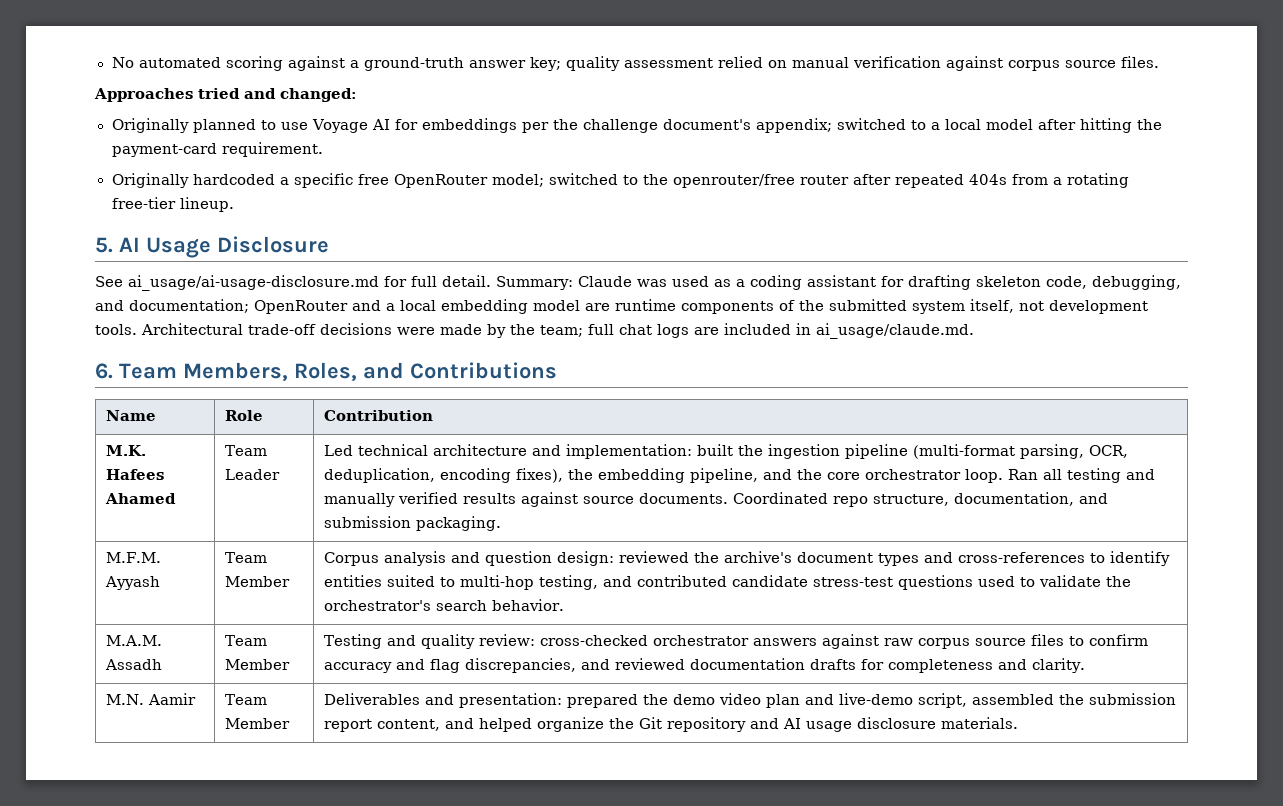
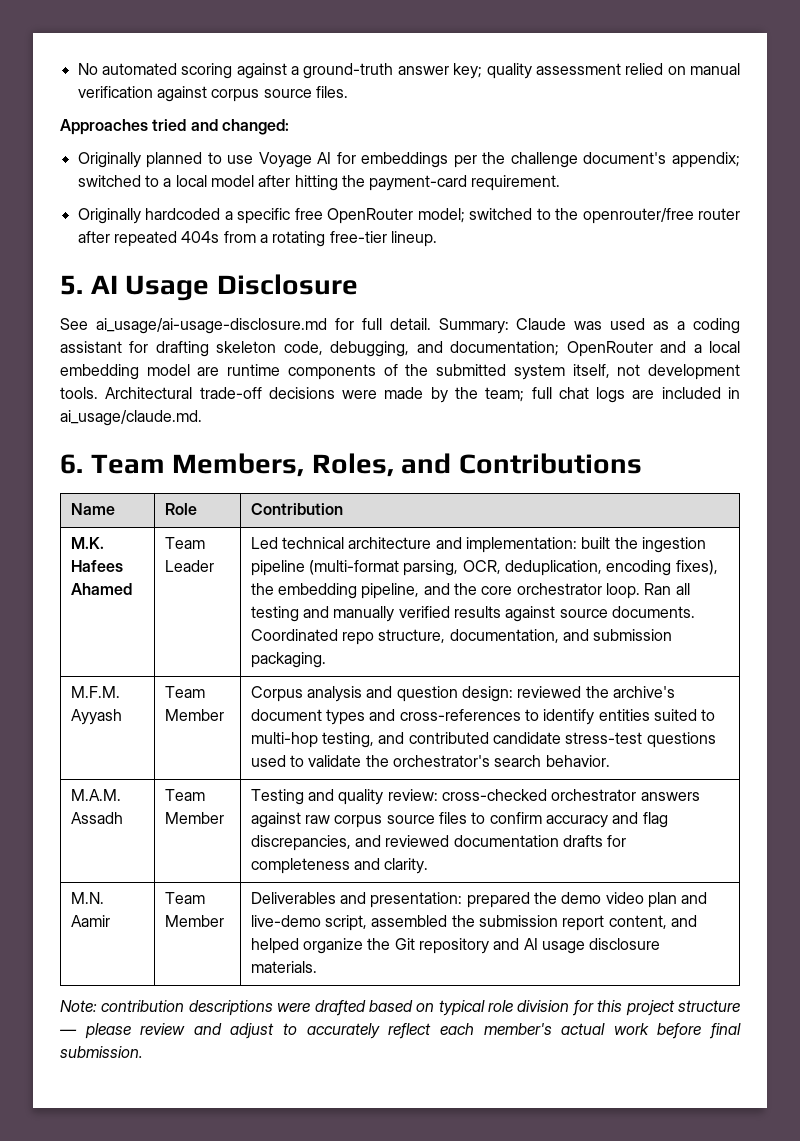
(1018, 723) none -> [60,1000,741,1016] [60,1023,742,1039] [60,1046,143,1058] // Note: contribution descriptions were drafted based on typical role division for this project structure — please review and adjust to accurately reflect each member's actual work before final submission.

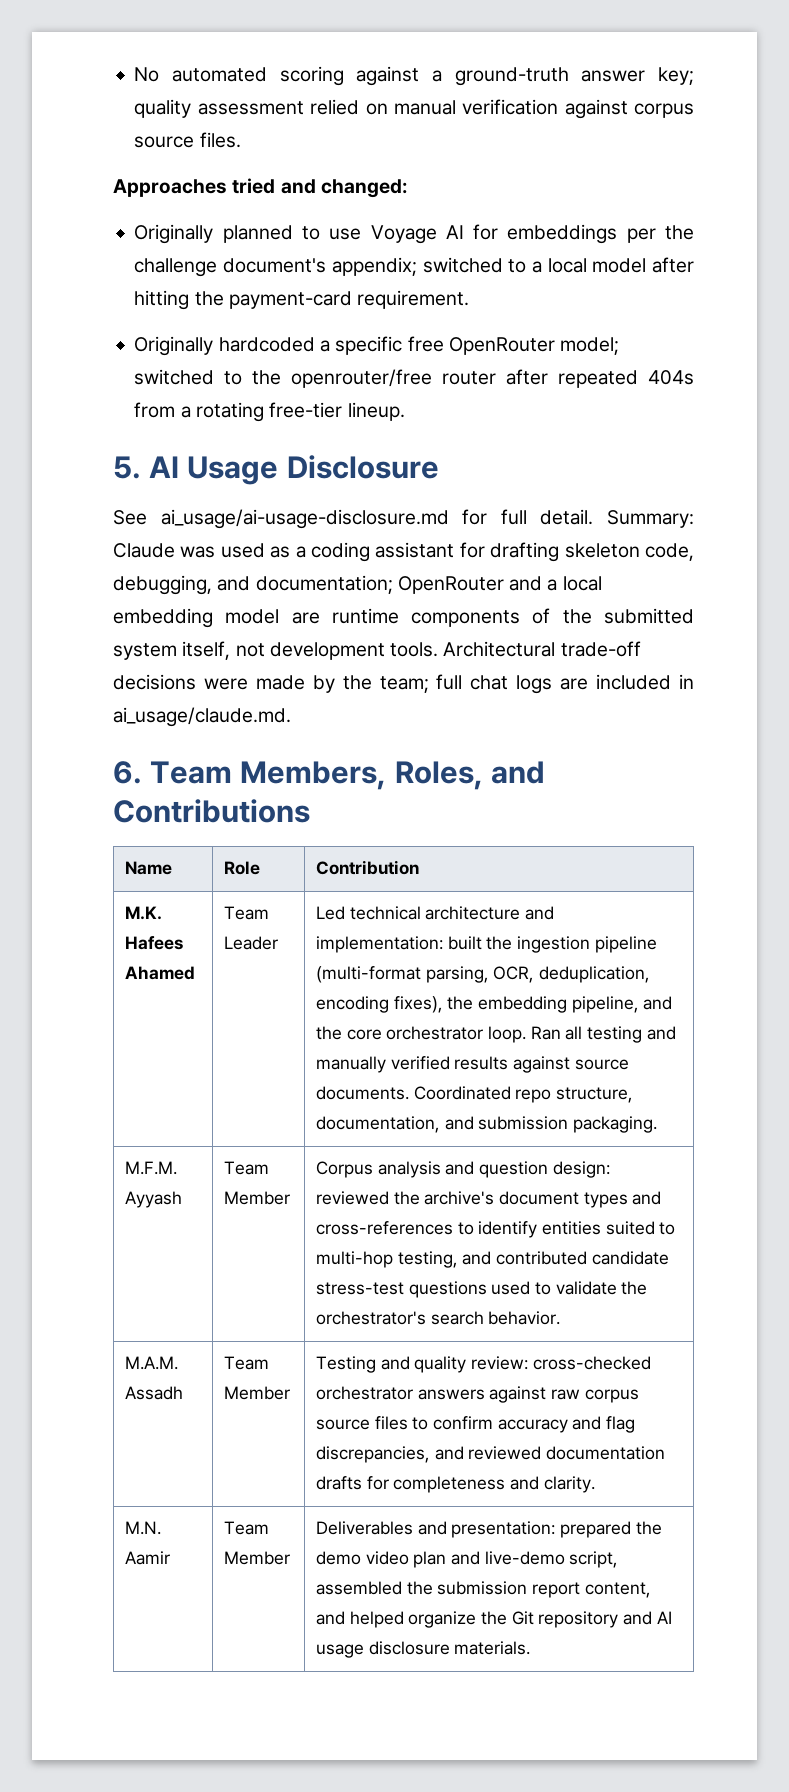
[60,1000,741,1016] [60,1023,742,1039] [60,1046,143,1058] // Note: contribution descriptions were drafted based on typical role division for this project structure — please review and adjust to accurately reflect each member's actual work before final submission. -> (531, 1648) none

